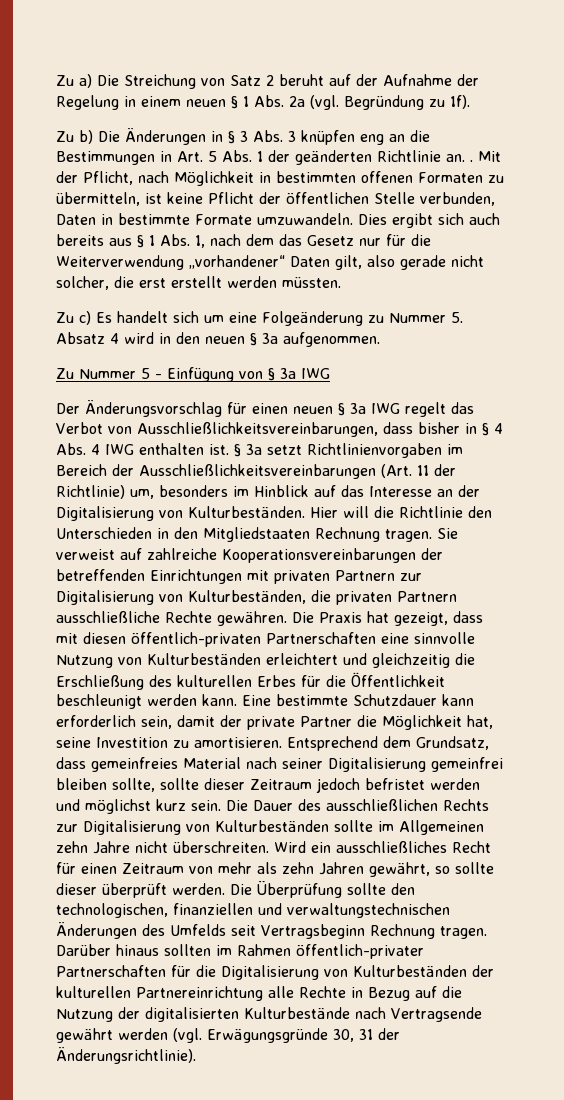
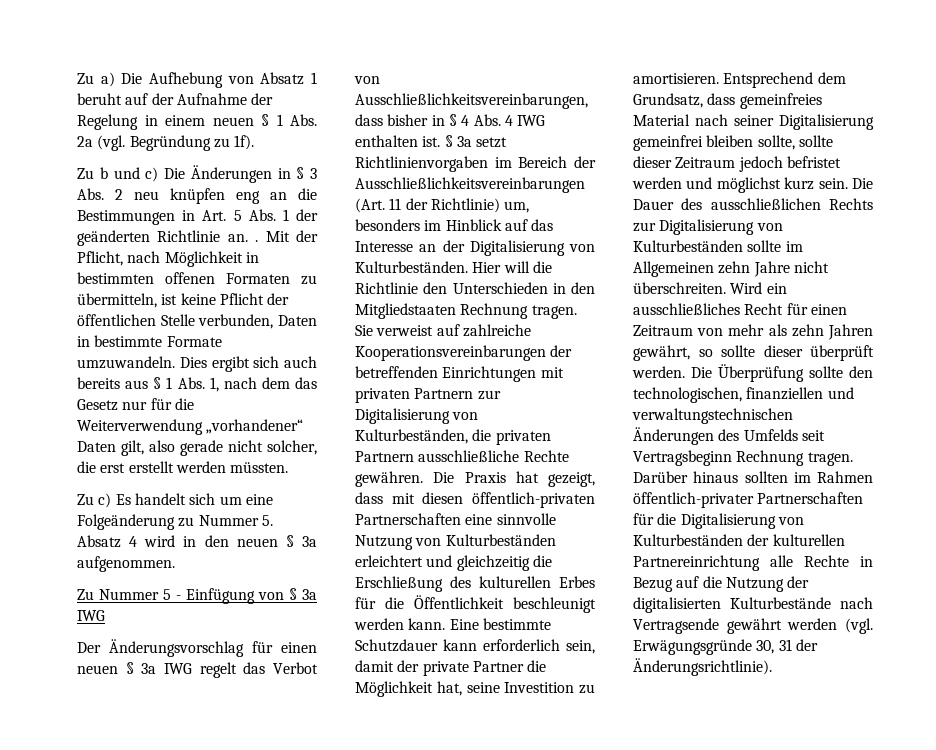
[124,74,274,89] Streichung von Satz 2 -> [149,72,317,88] Aufhebung von Absatz 1
[79,130,93,144] b) -> [99,167,159,182] b und c)
[288,131,296,142] 3 -> [115,189,159,200] 2 neu

